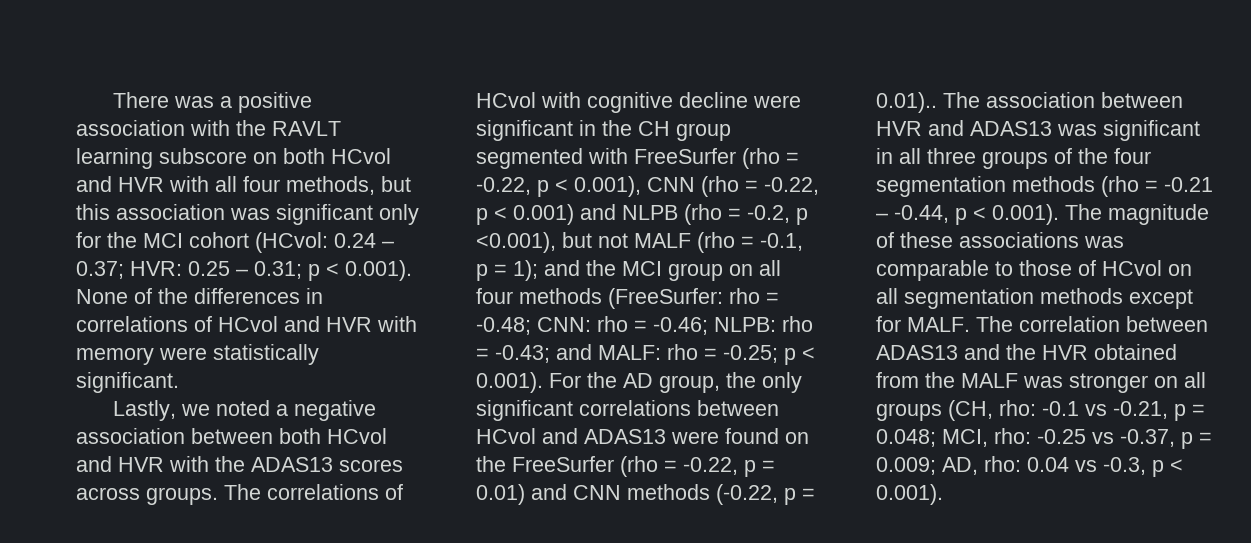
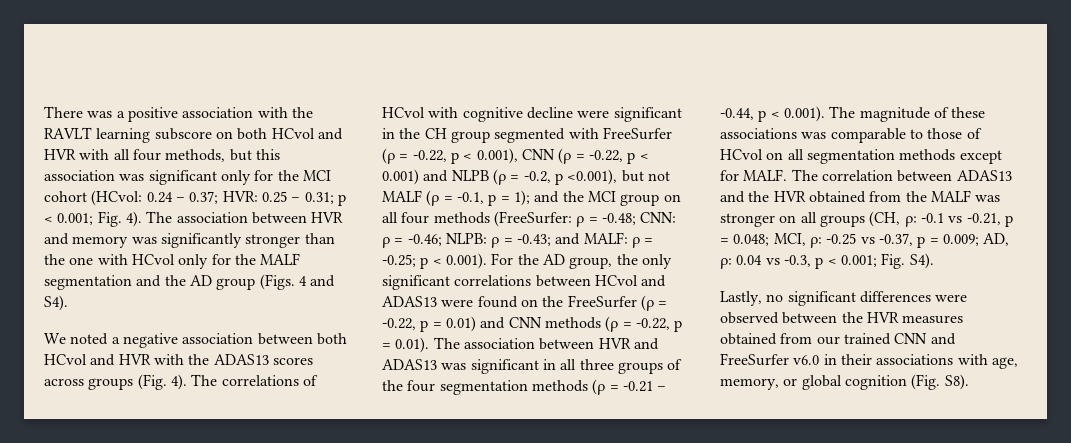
[345,260,412,281] [76,288,323,304] [76,316,417,332] [76,344,319,365] [76,372,179,393] [113,400,211,421] 0.001). None of the differences in correlations of HCvol and HVR with memory were statistically significant. // Lastly, we -> [57,211,344,227] [44,233,335,248] [44,253,301,269] [44,274,336,290] [44,295,68,311] [44,333,66,344] 0.001; Fig. 4). The association between HVR and memory was significantly stronger than the one with HCvol only for the MALF segmentation and the AD group (Figs. 4 and S4). // We
[146,487,218,505] groups. -> [88,374,187,390] groups (Fig. 4).
[742,148,780,169] (rho -> [382,148,395,164] (ρ
[701,176,739,197] (rho -> [558,148,572,164] (ρ
[684,204,722,225] (rho -> [492,169,506,185] (ρ
[697,232,735,253] (rho -> [426,190,440,206] (ρ
[729,288,760,304] rho -> [576,216,585,227] ρ
[597,316,628,332] rho -> [382,237,390,248] ρ
[782,316,813,332] rho -> [491,237,500,248] ρ
[667,344,698,360] rho -> [631,237,640,248] ρ
[620,456,658,477] (rho -> [640,295,654,311] (ρ
[716,484,815,505] [876,92,937,113] (-0.22, p = 0.01).. -> [605,316,683,332] [382,337,430,353] (ρ = -0.22, p = 0.01).
[1101,176,1139,197] (rho -> [592,379,606,395] (ρ
[999,400,1036,416] rho: -> [904,216,917,227] ρ:
[994,428,1031,444] rho: -> [809,237,822,248] ρ:
[984,456,1021,472] rho: -> [720,258,732,269] ρ:
[876,484,943,505] 0.001). -> [840,253,934,269] [720,291,968,306] [720,312,964,324] [720,333,956,345] [720,353,1018,369] [720,374,969,390] 0.001; Fig. S4). // Lastly, no significant differences were observed between the HVR measures obtained from our trained CNN and FreeSurfer v6.0 in their associations with age, memory, or global cognition (Fig. S8).

